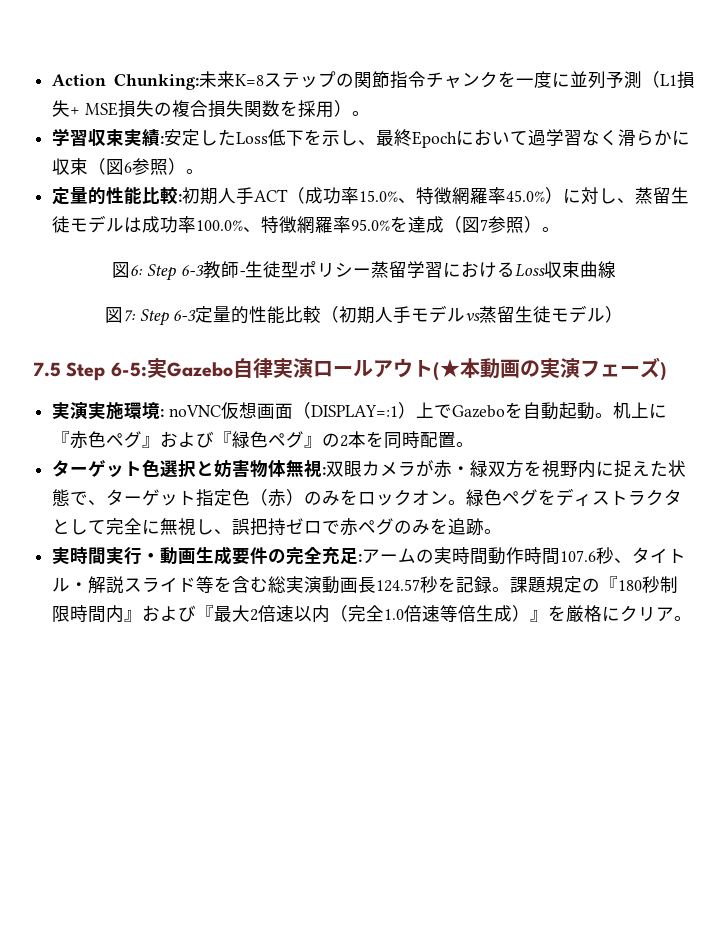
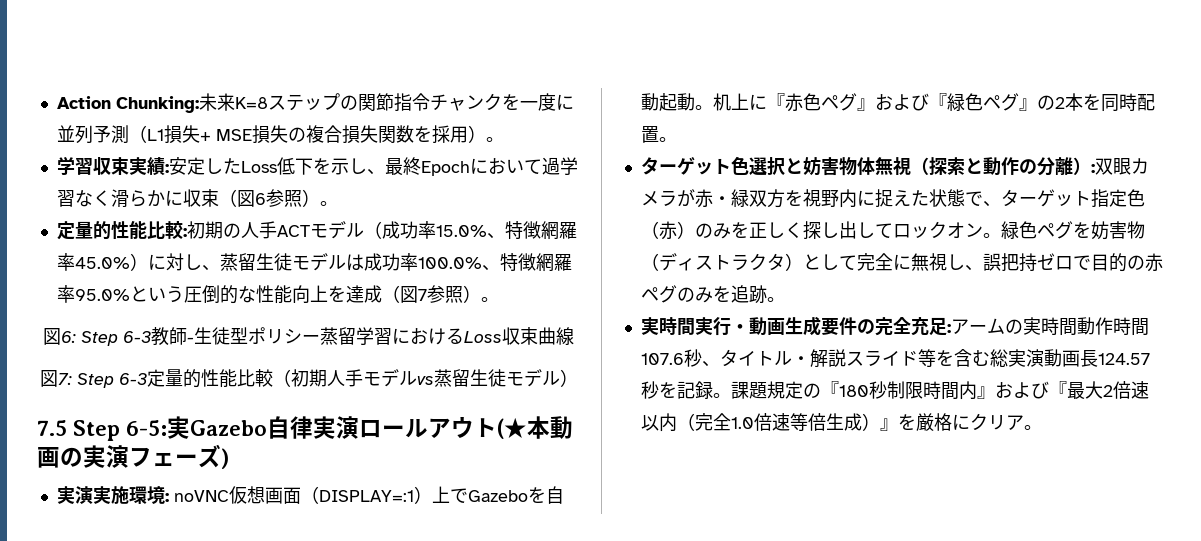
(219, 196) none -> [222,223,241,238] の
(289, 195) none -> [309,221,364,239] モデル
(391, 225) none -> [129,285,328,304] という圧倒的な性能向上
(323, 468) none -> [910,157,1091,176] （探索と動作の分離）
(359, 497) none -> [748,221,893,240] 正しく探し出して
(557, 497) none -> [1090,221,1145,240] [640,253,659,271] 妨害物（
(683, 497) none -> [784,253,803,271] ）
(341, 527) none -> [1090,253,1145,272] 目的の

